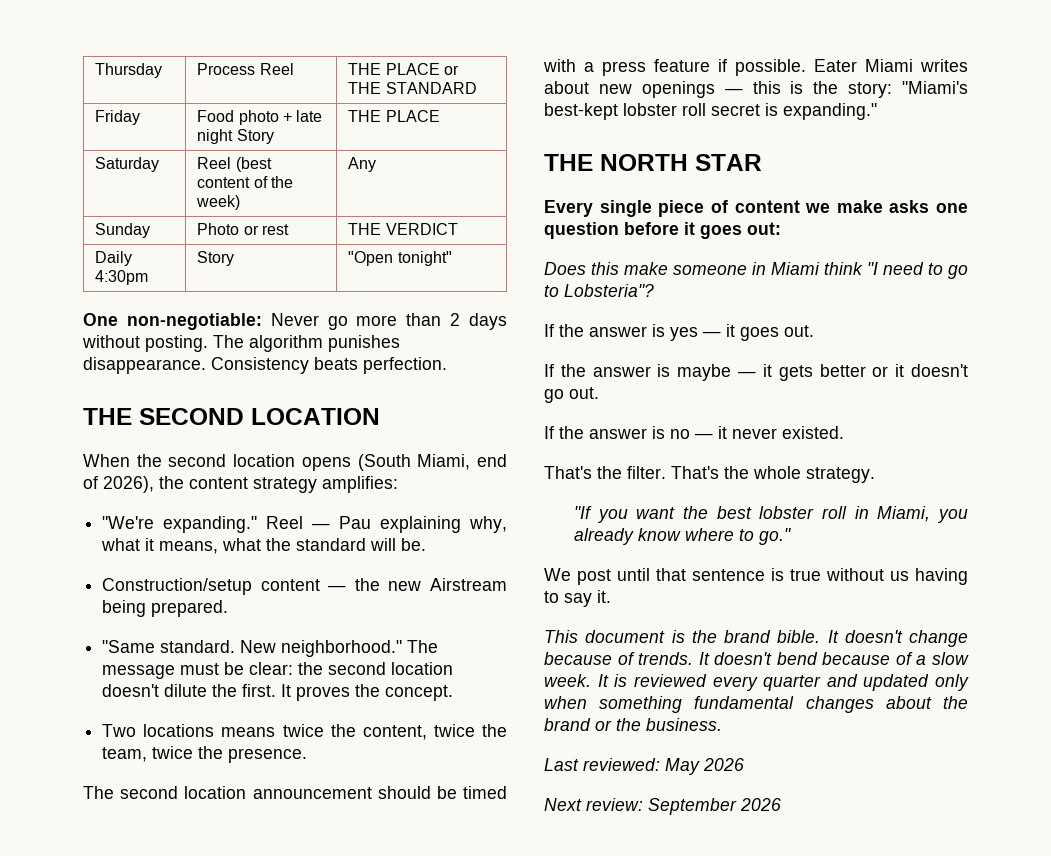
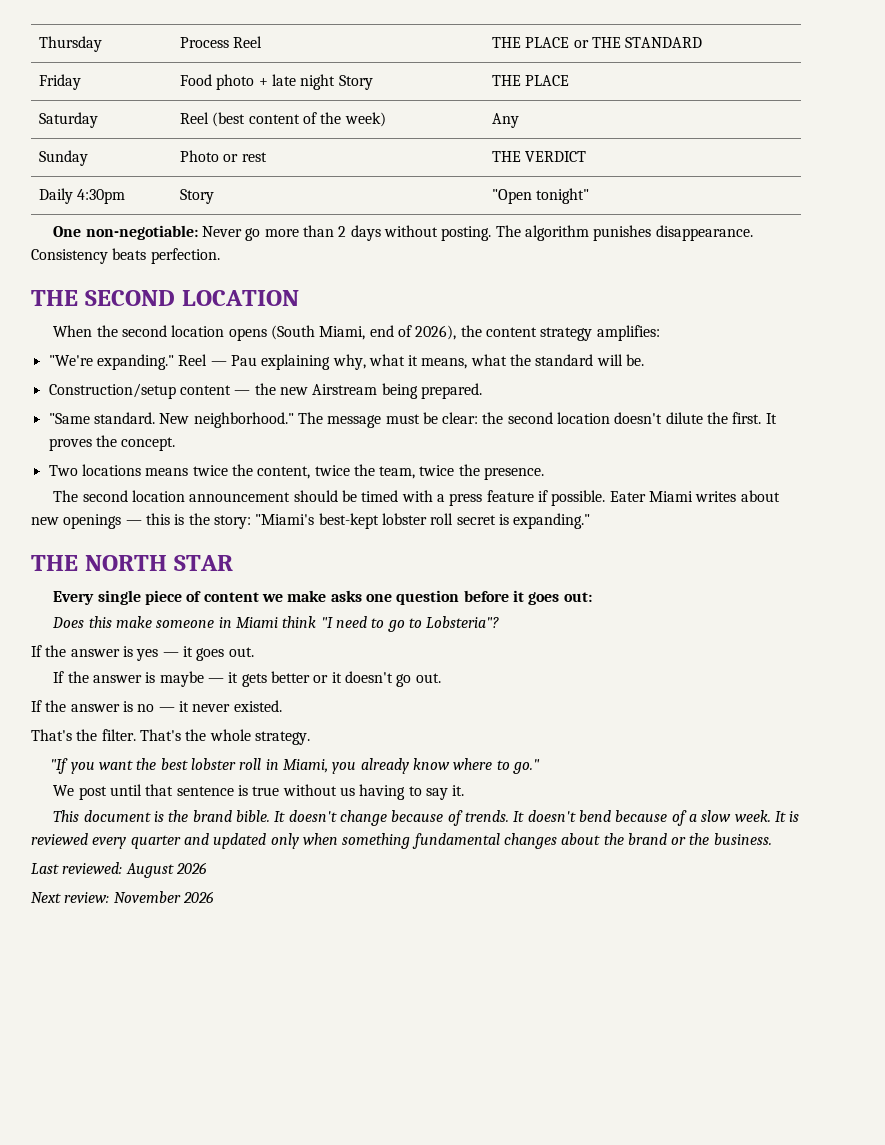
[665,758,700,775] May -> [125,863,174,878] August
[648,798,737,815] September -> [113,891,181,903] November

